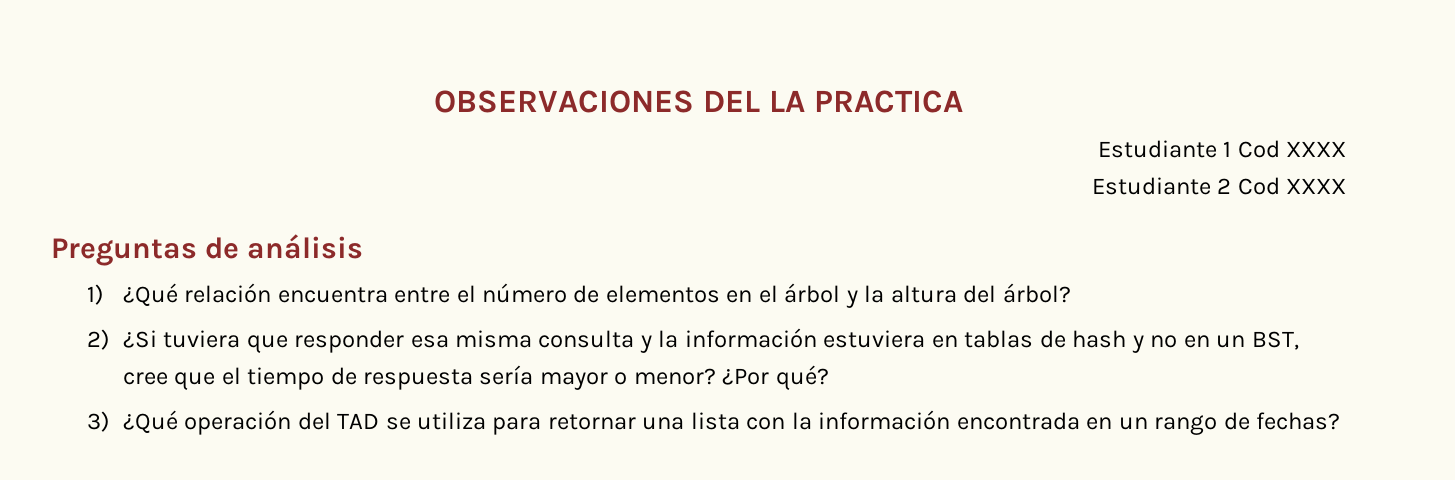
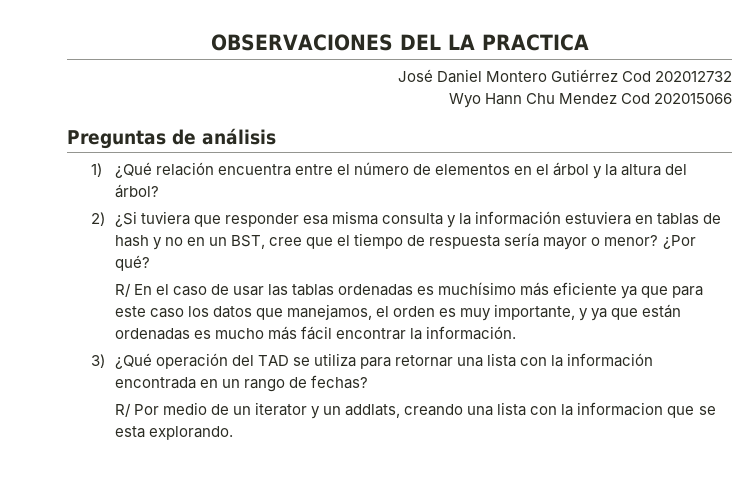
[1097,140,1346,158] [1091,177,1346,195] Estudiante 1 Cod XXXX // Estudiante 2 Cod XXXX -> [397,69,732,83] [448,93,732,108] José Daniel Montero Gutiérrez Cod 202012732 // Wyo Hann Chu Mendez Cod 202015066
(829, 377) none -> [114,282,704,299] [114,304,682,321] [114,326,517,340] // R/ En el caso de usar las tablas ordenadas es muchísimo más eficiente ya que para este caso los datos que manejamos, el orden es muy importante, y ya que están ordenadas es mucho más fácil encontrar la información.
(1341, 421) none -> [114,402,716,419] [114,426,233,440] // R/ Por medio de un iterator y un addlats, creando una lista con la informacion que se esta explorando.

